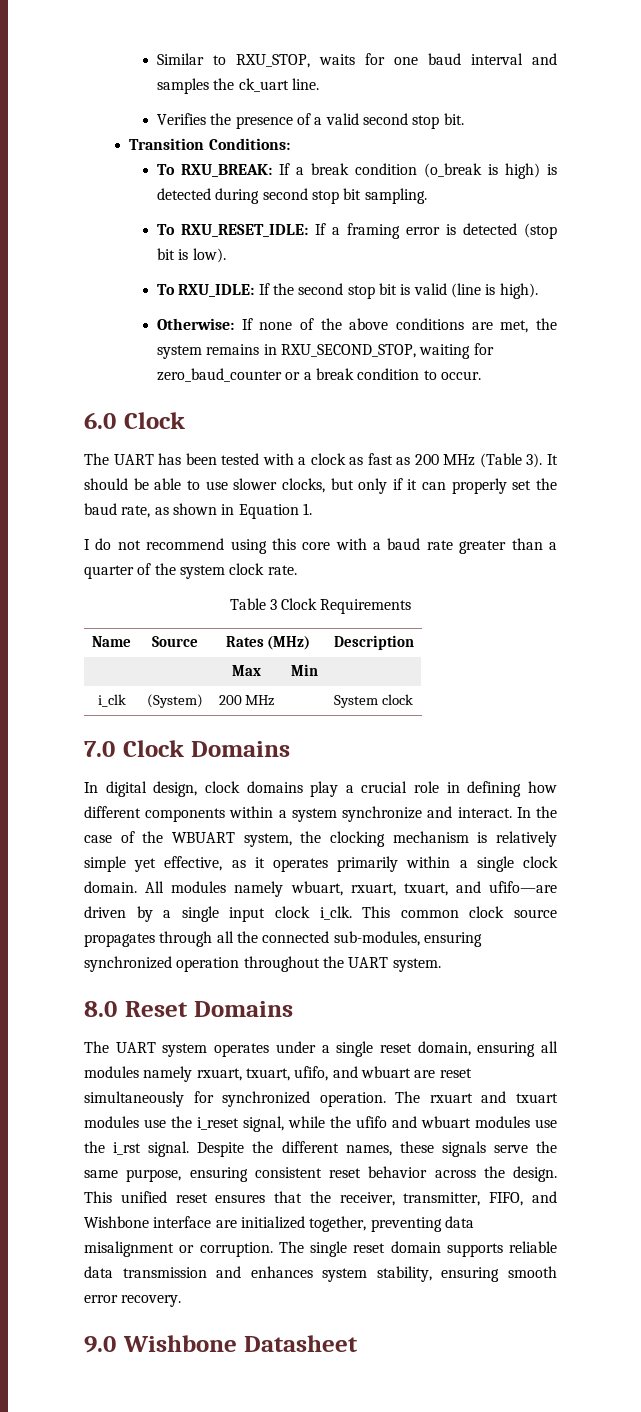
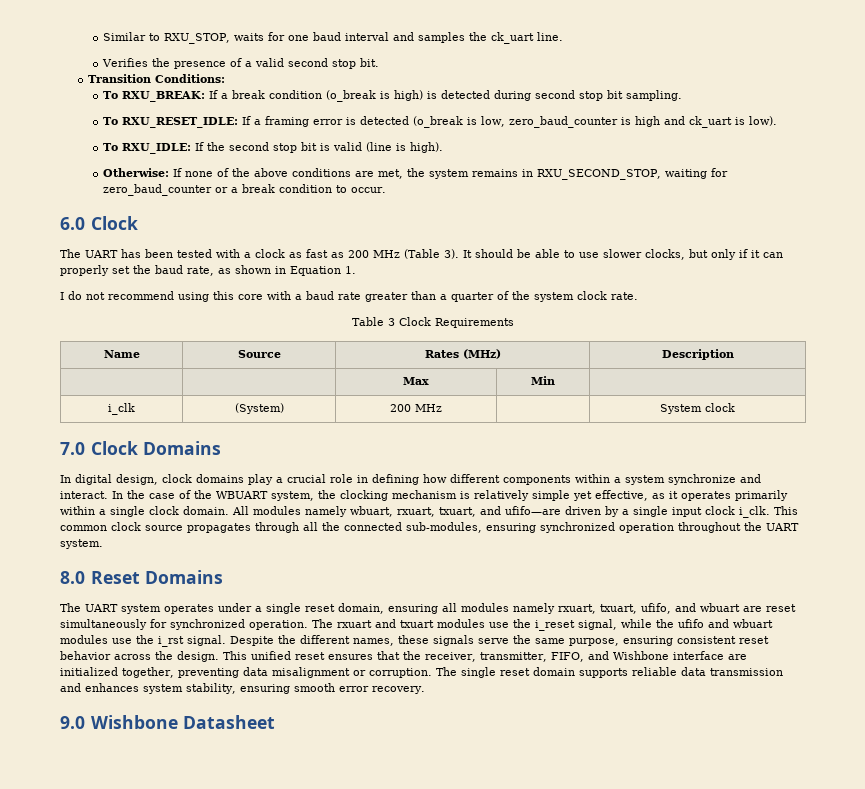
[524,223,557,239] [157,248,176,260] (stop bit -> [413,116,733,128] (o_break is low, zero_baud_counter is high and ck_uart

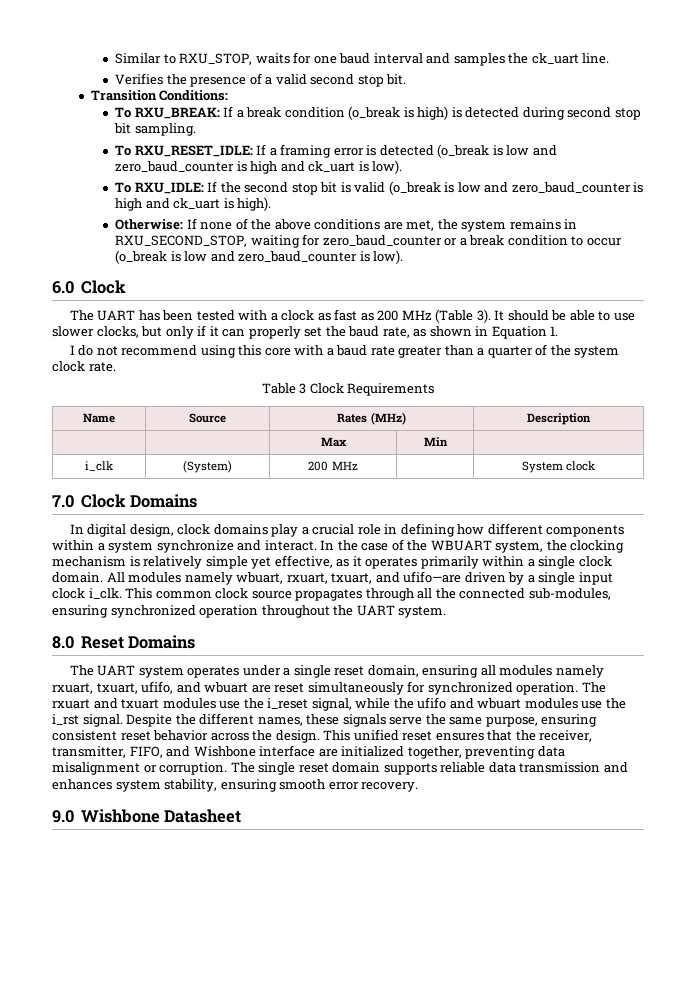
[481,116,506,127] low, -> [506,145,557,156] low and
[366,142,393,152] (line -> [388,181,644,195] [115,198,221,211] (o_break is low and zero_baud_counter is high and ck_uart
[351,187,387,193] occur. -> [586,238,622,246] [115,250,404,264] occur (o_break is low and zero_baud_counter is low).

